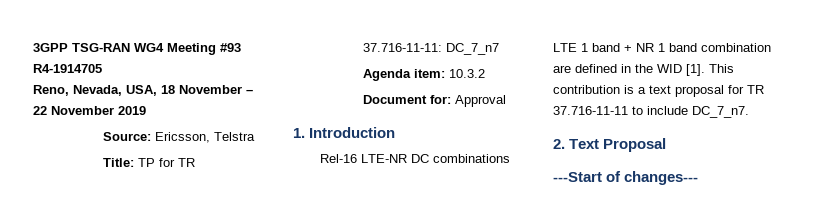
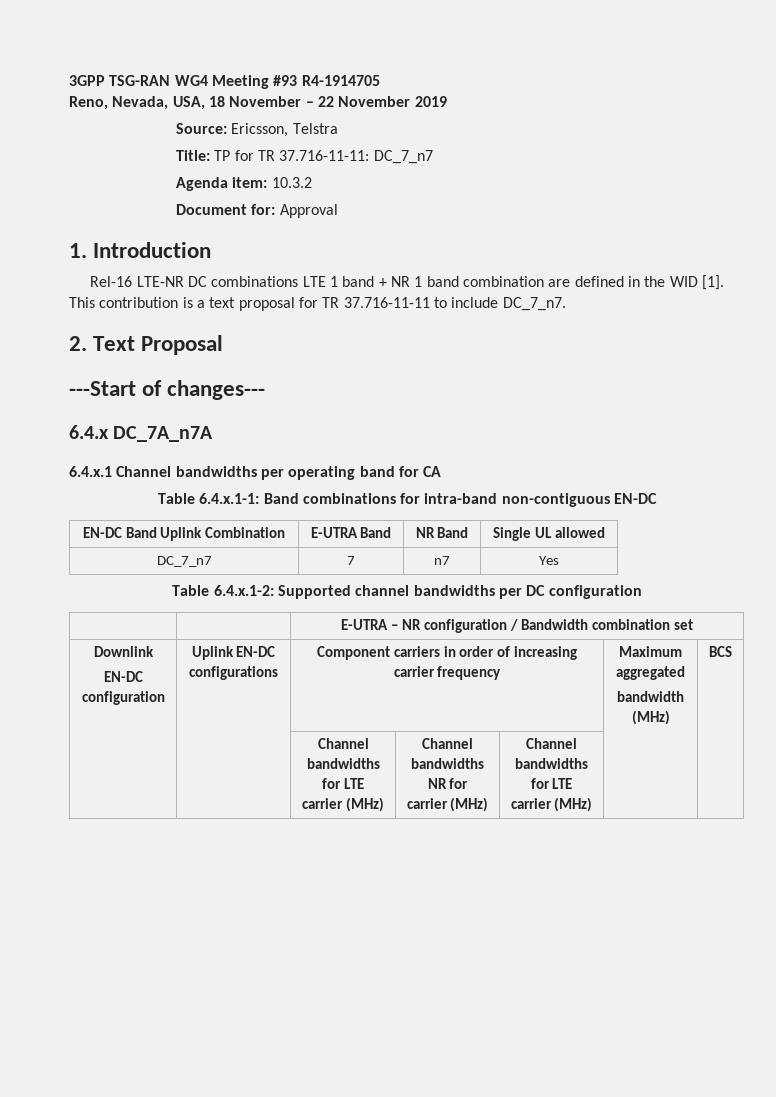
(699, 178) none -> [69,425,214,442] [69,466,442,480] [157,493,658,507] [82,527,286,541] [310,527,392,538] [415,527,469,538] [493,527,605,541] [156,556,212,567] [347,556,355,565] [434,556,450,565] [539,556,559,565] [172,585,642,599] [341,619,693,633] [93,646,154,657] [103,671,143,682] [81,691,165,705] [191,646,276,660] [189,666,278,680] [316,646,578,660] [393,666,502,680] [619,646,682,657] [616,666,685,680] [617,691,684,702] [631,710,670,725] [709,646,732,657] [317,738,369,749] [306,758,380,769] [322,778,364,789] [302,797,384,812] [422,738,473,749] [411,758,484,769] [427,778,469,789] [406,797,489,812] [526,738,577,749] [515,758,588,769] [530,778,573,789] [510,797,593,812] // 6.4.x DC_7A_n7A // 6.4.x.1 Channel bandwidths per operating band for CA // Table 6.4.x.1-1: Band combinations for intra-band non-contiguous EN-DC // EN-DC Band Uplink Combination | E-UTRA Band | NR Band | Single UL allowed // DC_7_n7 | 7 | n7 | Yes // Table 6.4.x.1-2: Supported channel bandwidths per DC configuration // | | E-UTRA – NR configuration / Bandwidth combination set // Downlink // EN-DC configuration | Uplink EN-DC configurations | Component carriers in order of increasing carrier frequency | Maximum aggregated // bandwidth (MHz) | BCS // | | Channel bandwidths for LTE carrier (MHz) | Channel bandwidths NR for carrier (MHz) | Channel bandwidths for LTE carrier (MHz) | |

